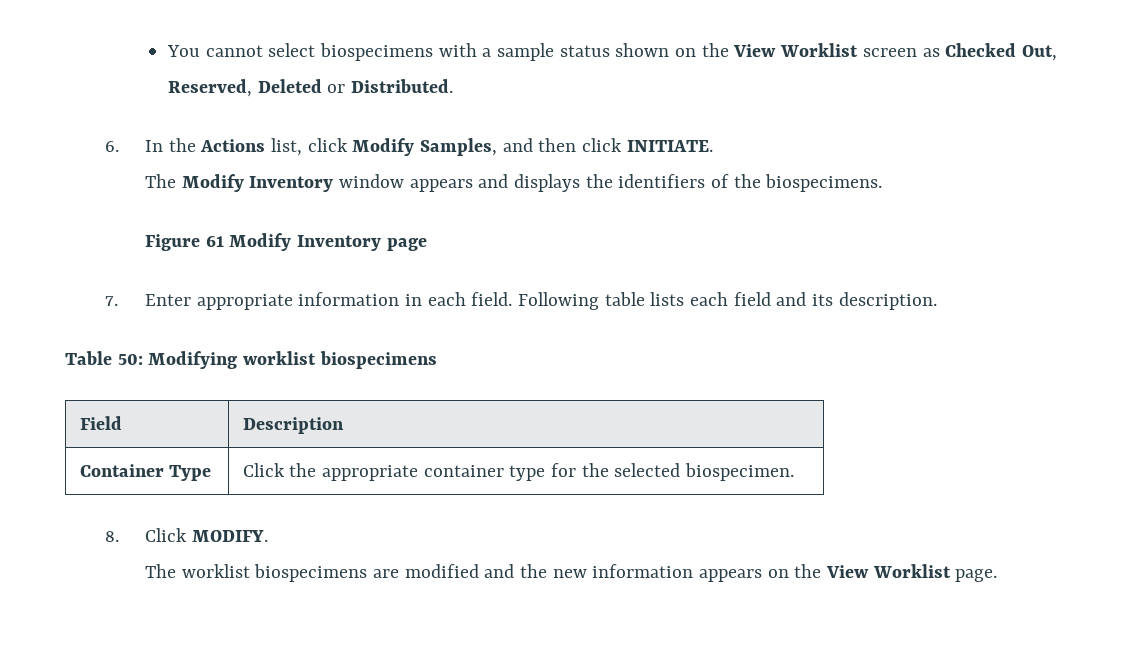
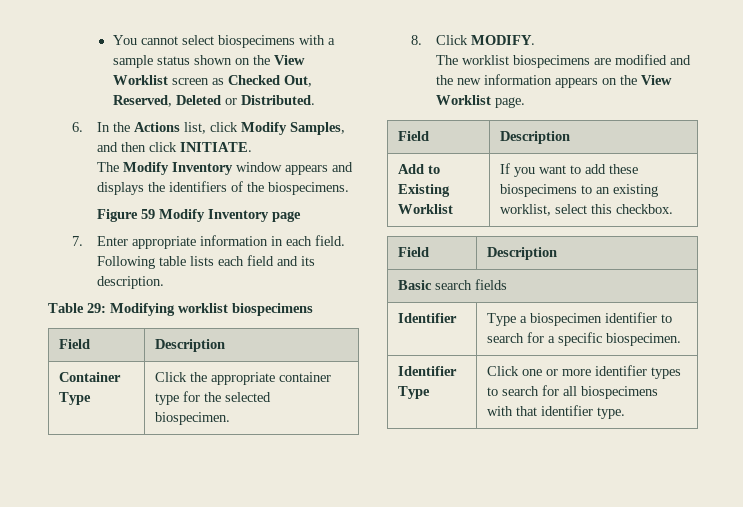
[205,236,224,247] 61 -> [140,209,155,219] 59
[117,354,143,365] 50: -> [87,303,106,313] 29:
(998, 575) none -> [398,131,430,141] [500,131,571,144] [398,164,441,174] [398,184,451,197] [398,204,454,214] [500,163,639,177] [500,184,659,197] [500,204,674,216] [398,247,430,257] [487,247,558,260] [398,279,508,290] [398,313,458,323] [487,312,673,326] [487,332,682,346] [398,366,458,376] [398,386,431,399] [487,365,682,379] [487,385,659,399] [487,405,626,419] // Field | Description // Add to Existing Worklist | If you want to add these biospecimens to an existing worklist, select this checkbox. // Field | Description // Basic search fields // Identifier | Type a biospecimen identifier to search for a specific biospecimen. // Identifier Type | Click one or more identifier types to search for all biospecimens with that identifier type.

